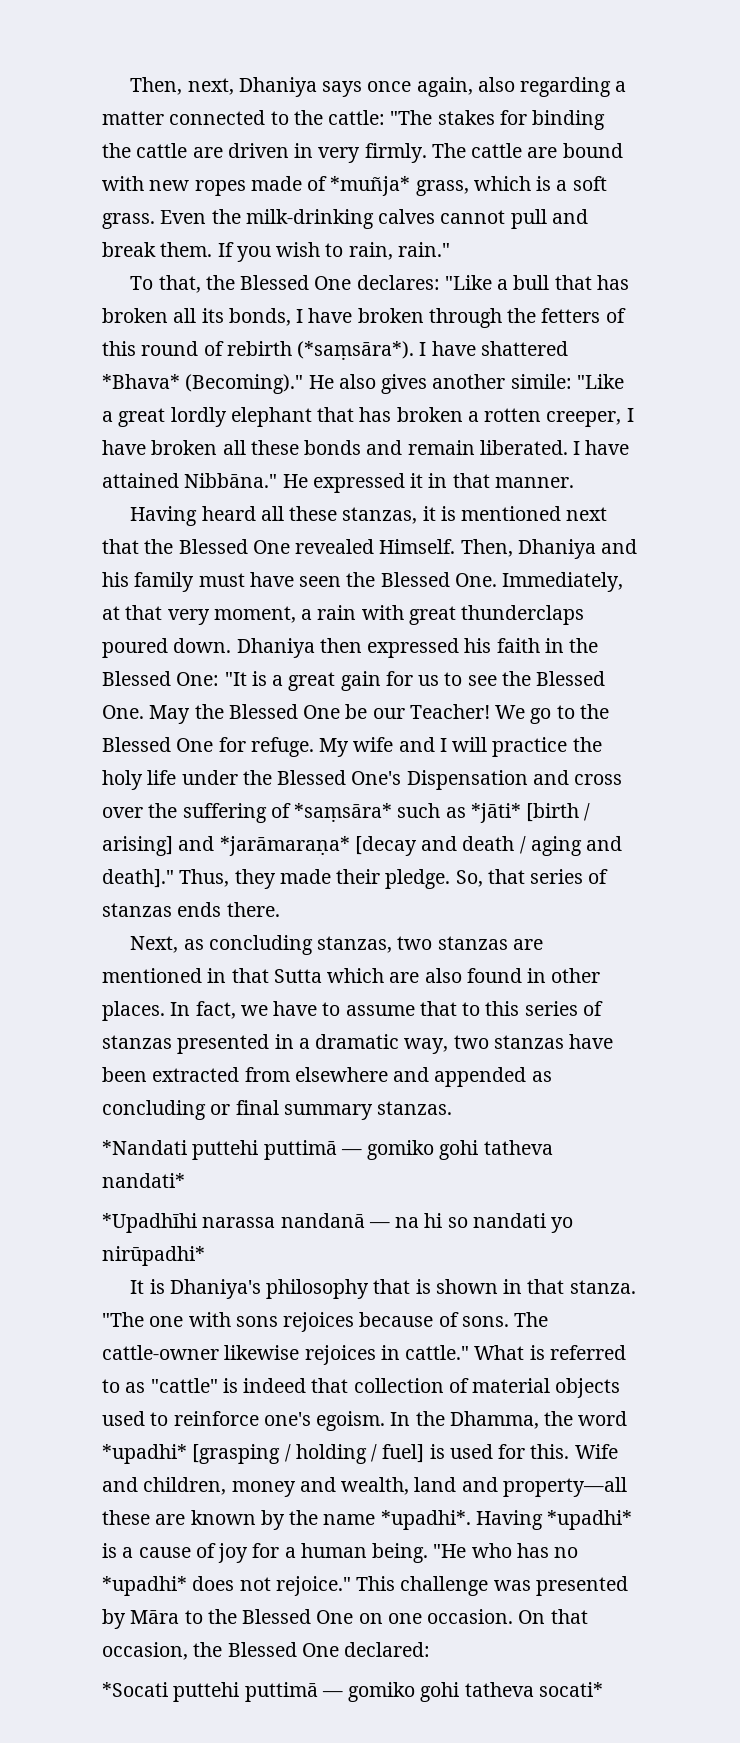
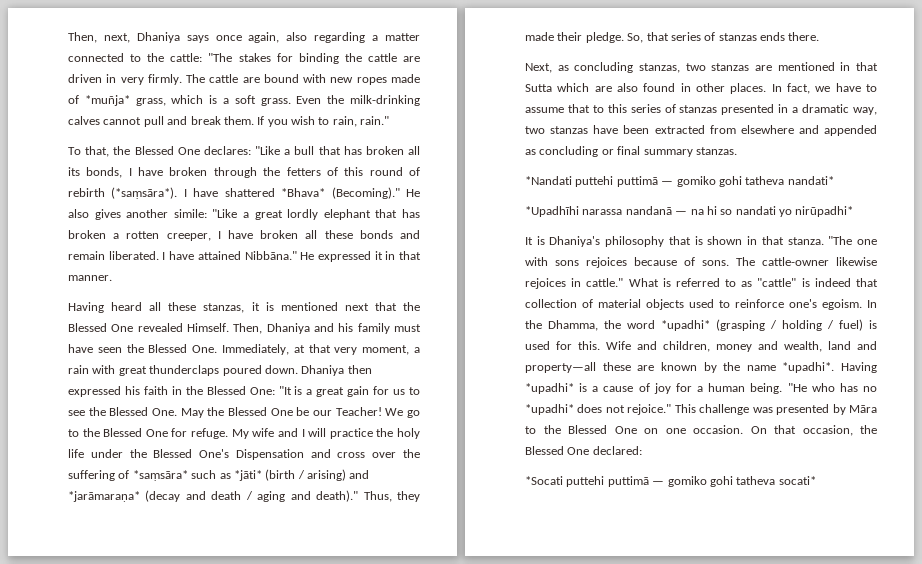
[526,803,591,822] [102,836,173,856] [birth / arising] -> [265,469,346,481] (birth / arising)
[354,836,417,856] [decay -> [145,490,181,502] (decay
[102,869,174,888] death]." -> [316,490,359,502] death)."
[192,1444,281,1464] [grasping -> [716,319,765,331] (grasping
[382,1444,425,1463] fuel] -> [839,319,863,331] fuel)

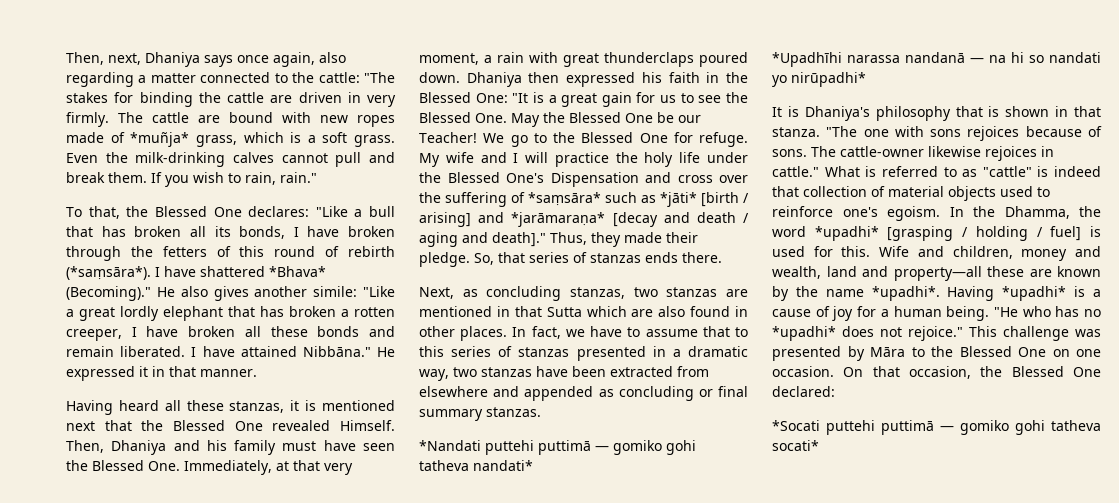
[265,469,346,481] (birth / arising) -> [701,192,749,207] [419,212,471,227] [birth / arising]
[145,490,181,502] (decay -> [612,212,658,227] [decay
[316,490,359,502] death)." -> [492,232,546,247] death]."
[716,319,765,331] (grasping -> [887,226,954,241] [grasping
[839,319,863,331] fuel) -> [1050,226,1082,241] fuel]

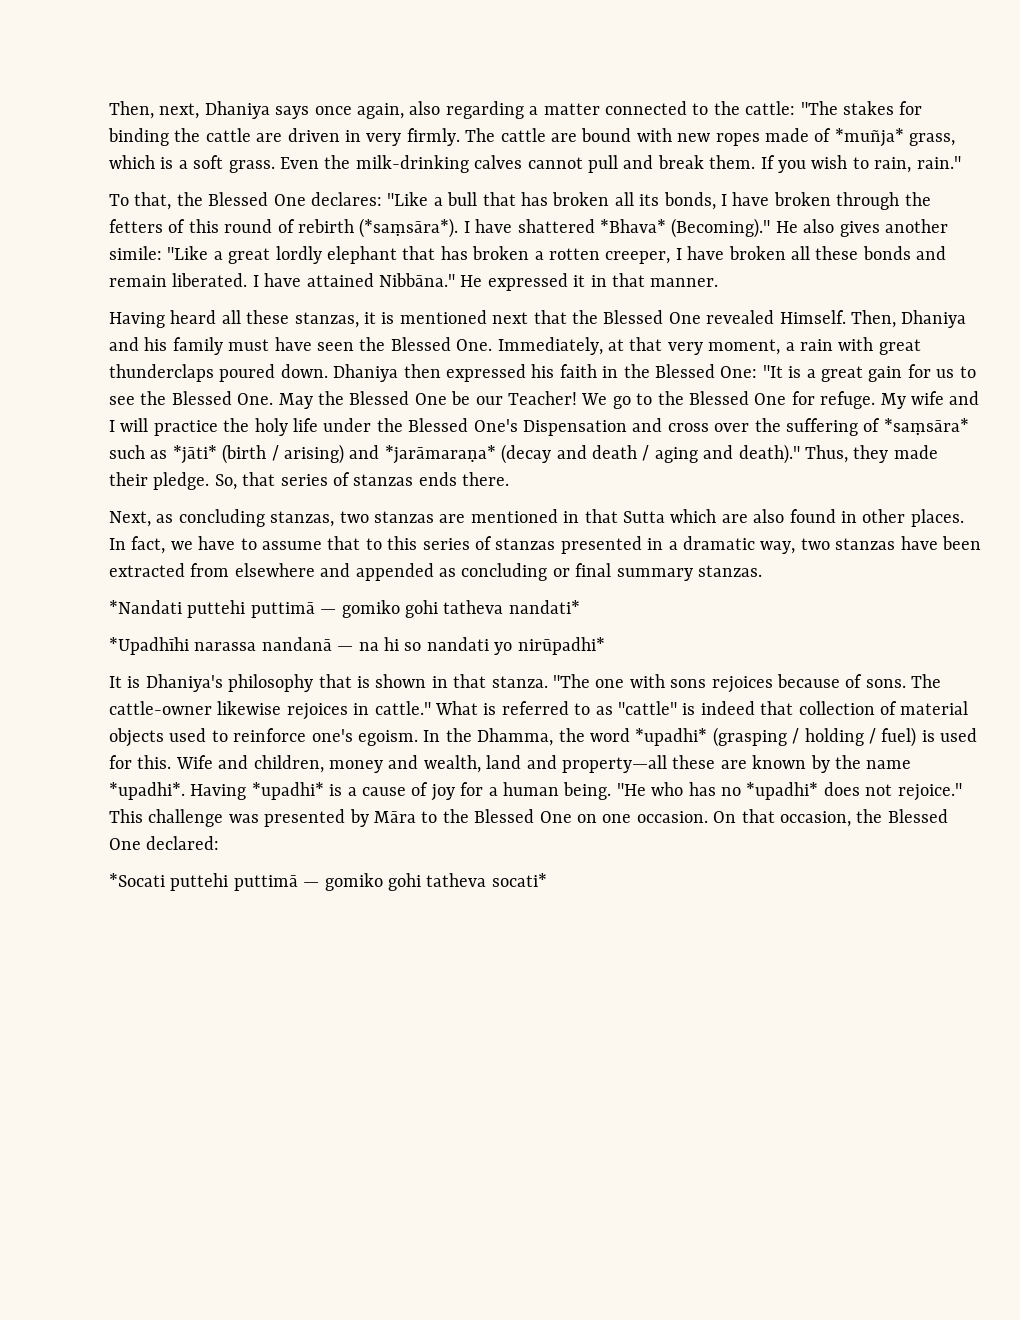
[701,192,749,207] [419,212,471,227] [birth / arising] -> [222,444,344,464] (birth / arising)
[612,212,658,227] [decay -> [501,444,552,464] (decay
[492,232,546,247] death]." -> [738,444,800,464] death)."
[887,226,954,241] [grasping -> [712,727,787,747] (grasping
[1050,226,1082,241] fuel] -> [881,727,917,747] fuel)

